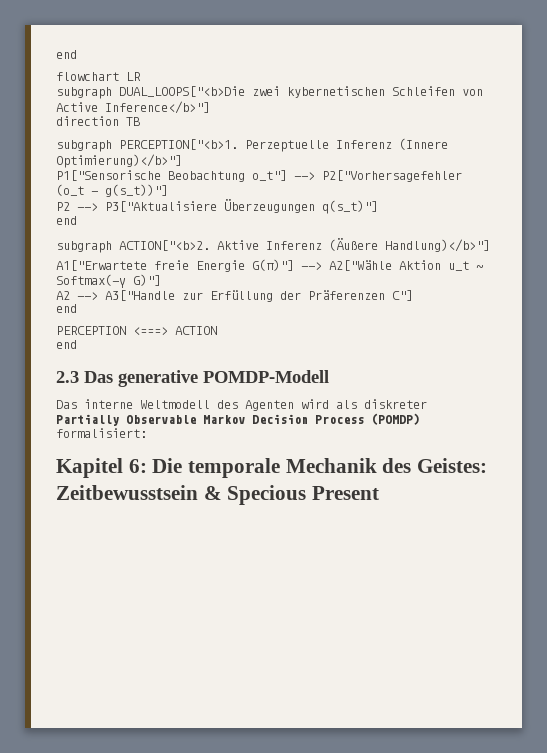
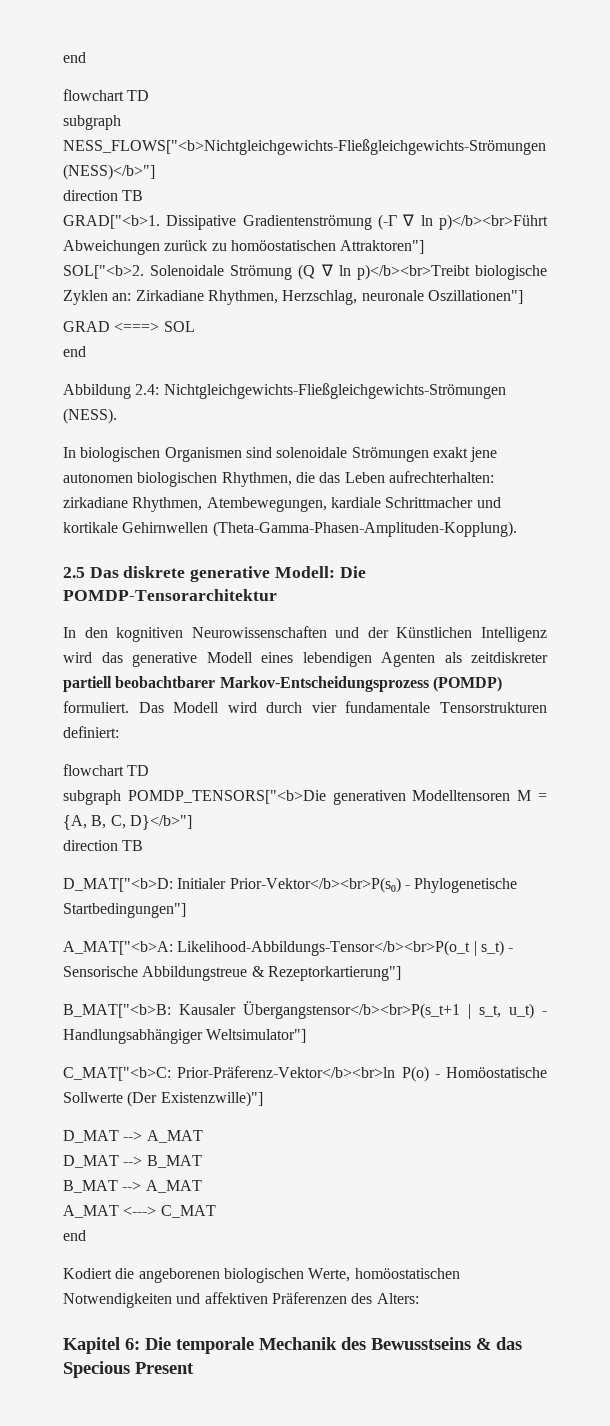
[126,72,141,81] [56,86,483,99] [56,101,210,114] [56,116,140,126] [56,138,448,152] [56,154,182,168] [56,170,462,182] [56,184,168,197] [56,199,378,214] [56,216,77,225] [56,238,490,253] [56,259,483,272] [56,274,161,288] [56,290,413,302] [56,304,77,313] [56,326,217,335] [56,340,77,349] [56,370,329,387] [56,399,427,411] [56,413,420,426] [56,428,147,438] LR // subgraph DUAL_LOOPS["<b>Die zwei kybernetischen Schleifen von Active Inference</b>"] // direction TB // subgraph PERCEPTION["<b>1. Perzeptuelle Inferenz (Innere Optimierung)</b>"] // P1["Sensorische Beobachtung o_t"] --> P2["Vorhersagefehler (o_t - g(s_t))"] // P2 --> P3["Aktualisiere Überzeugungen q(s_t)"] // end // subgraph ACTION["<b>2. Aktive Inferenz (Äußere Handlung)</b>"] // A1["Erwartete freie Energie G(π)"] --> A2["Wähle Aktion u_t ~ Softmax(-γ G)"] // A2 --> A3["Handle zur Erfüllung der Präferenzen C"] // end // PERCEPTION <===> ACTION // end // 2.3 Das generative POMDP-Modell // Das interne Weltmodell des Agenten wird als diskreter Partially Observable Markov Decision Process (POMDP) formalisiert: -> [127,90,150,101] [63,115,121,130] [63,139,546,155] [63,164,155,180] [63,190,144,201] [63,214,548,230] [63,240,425,255] [63,264,548,280] [63,290,523,305] [63,321,195,332] [63,346,86,357] [63,383,506,399] [63,408,117,424] [63,447,498,462] [63,471,494,487] [63,497,501,512] [63,521,517,537] [63,566,366,582] [63,589,277,601] [63,626,547,642] [63,652,548,667] [63,676,502,692] [63,701,547,713] [63,726,119,738] [63,764,150,776] [63,790,547,805] [63,815,192,830] [63,840,144,851] [63,877,518,893] [63,903,186,918] [63,940,514,956] [63,966,401,981] [63,1001,547,1019] [63,1029,307,1044] [63,1066,547,1082] [63,1091,263,1107] [63,1130,203,1143] [63,1155,202,1168] [63,1180,202,1193] [63,1205,216,1218] [63,1230,86,1241] [63,1268,460,1283] [63,1292,419,1308] TD // subgraph NESS_FLOWS["<b>Nichtgleichgewichts-Fließgleichgewichts-Strömungen (NESS)</b>"] // direction TB // GRAD["<b>1. Dissipative Gradientenströmung (-Γ ∇ ln p)</b><br>Führt Abweichungen zurück zu homöostatischen Attraktoren"] // SOL["<b>2. Solenoidale Strömung (Q ∇ ln p)</b><br>Treibt biologische Zyklen an: Zirkadiane Rhythmen, Herzschlag, neuronale Oszillationen"] // GRAD <===> SOL // end // Abbildung 2.4: Nichtgleichgewichts-Fließgleichgewichts-Strömungen (NESS). // In biologischen Organismen sind solenoidale Strömungen exakt jene autonomen biologischen Rhythmen, die das Leben aufrechterhalten: zirkadiane Rhythmen, Atembewegungen, kardiale Schrittmacher und kortikale Gehirnwellen (Theta-Gamma-Phasen-Amplituden-Kopplung). // 2.5 Das diskrete generative Modell: Die POMDP-Tensorarchitektur // In den kognitiven Neurowissenschaften und der Künstlichen Intelligenz wird das generative Modell eines lebendigen Agenten als zeitdiskreter partiell beobachtbarer Markov-Entscheidungsprozess (POMDP) formuliert. Das Modell wird durch vier fundamentale Tensorstrukturen definiert: // flowchart TD // subgraph POMDP_TENSORS["<b>Die generativen Modelltensoren M = {A, B, C, D}</b>"] // direction TB // D_MAT["<b>D: Initialer Prior-Vektor</b><br>P(s₀) - Phylogenetische Startbedingungen"] // A_MAT["<b>A: Likelihood-Abbildungs-Tensor</b><br>P(o_t | s_t) - Sensorische Abbildungstreue & Rezeptorkartierung"] // B_MAT["<b>B: Kausaler Übergangstensor</b><br>P(s_t+1 | s_t, u_t) - Handlungsabhängiger Weltsimulator"] // C_MAT["<b>C: Prior-Präferenz-Vektor</b><br>ln P(o) - Homöostatische Sollwerte (Der Existenzwille)"] // D_MAT --> A_MAT // D_MAT --> B_MAT // B_MAT --> A_MAT // A_MAT <---> C_MAT // end // Kodiert die angeborenen biologischen Werte, homöostatischen Notwendigkeiten und affektiven Präferenzen des Alters:
[417,458,488,473] [56,485,222,500] Geistes: Zeitbewusstsein & -> [371,1337,522,1350] Bewusstseins & das

